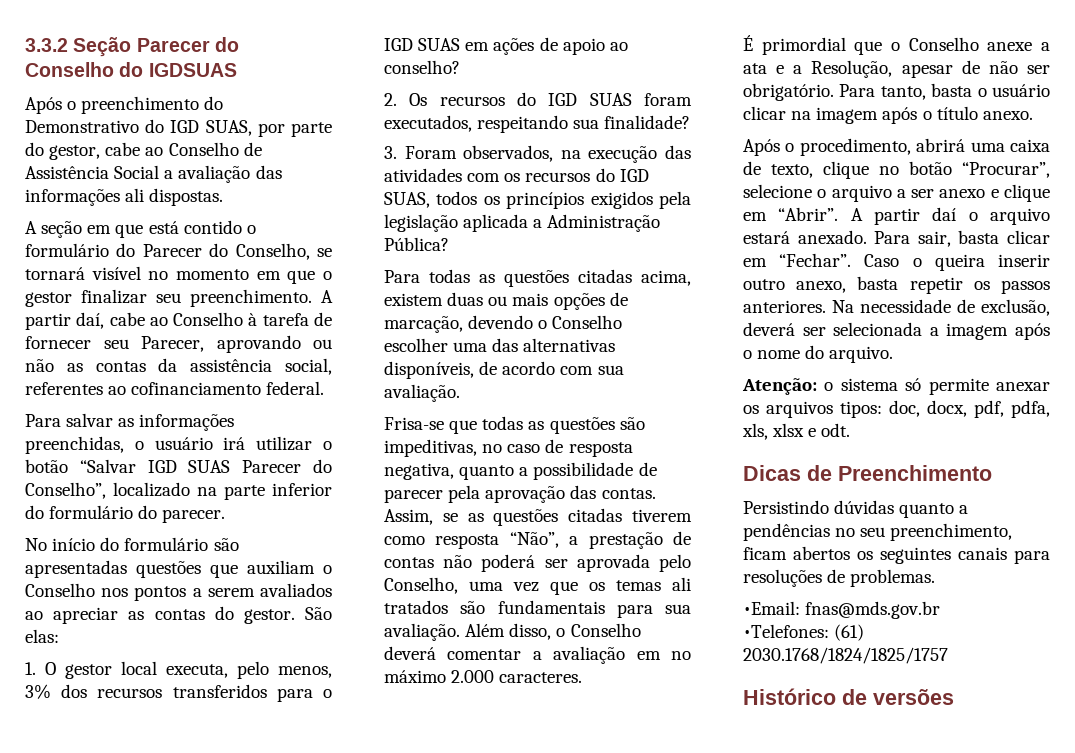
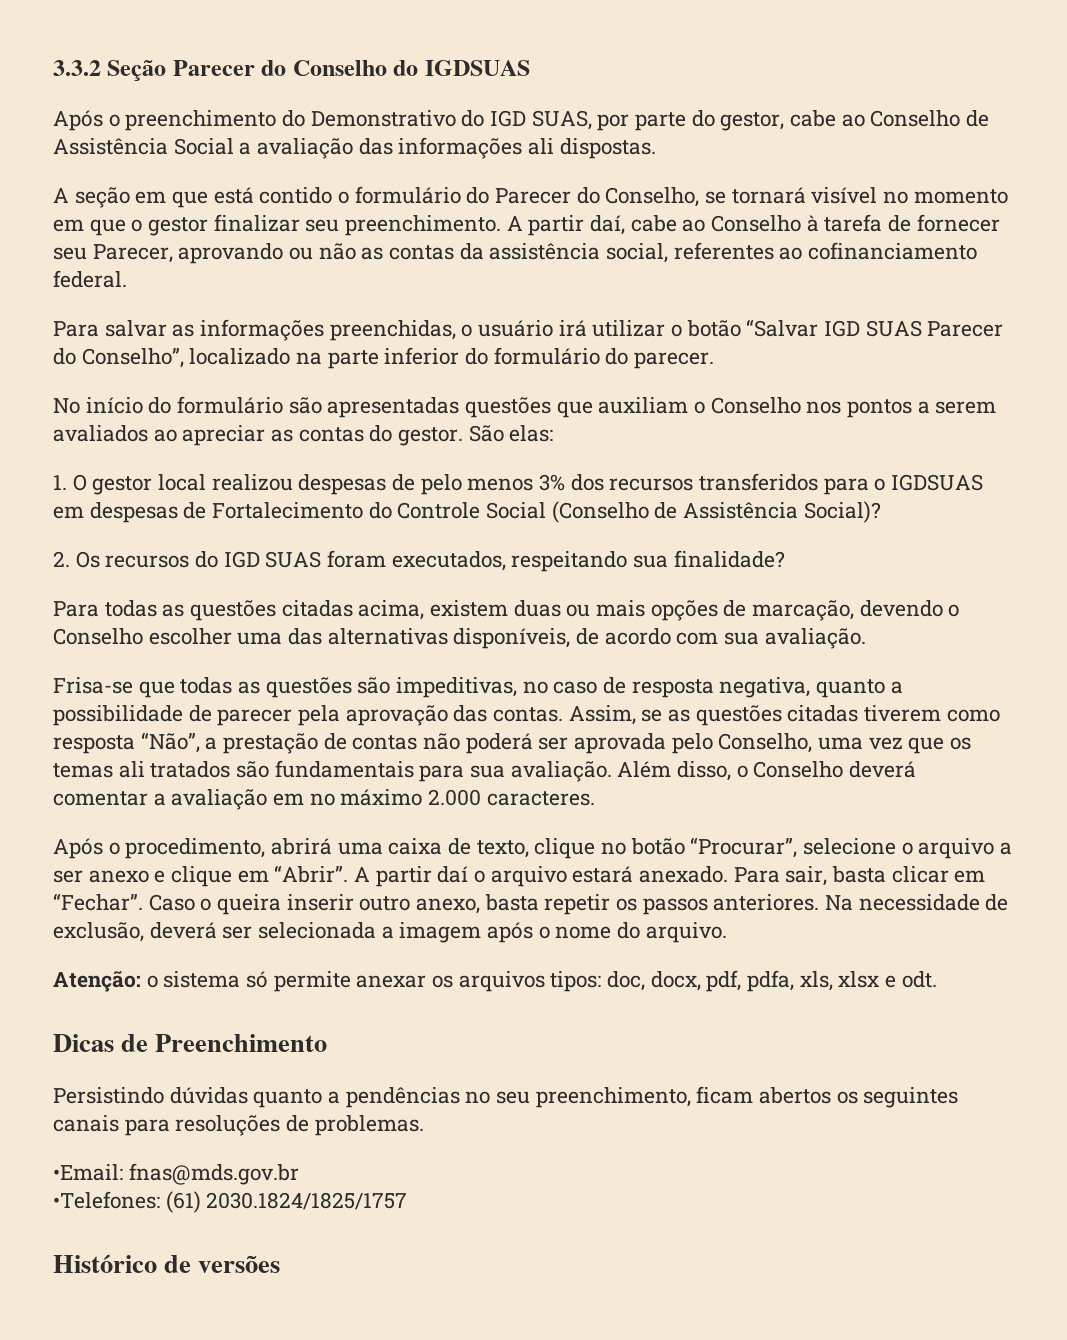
[166,661,332,679] executa, pelo menos, -> [211,474,534,495] realizou despesas de pelo menos
[384,37,628,55] [384,60,460,74] IGD SUAS em ações de apoio ao conselho? -> [891,474,984,491] [53,501,881,523] IGDSUAS em despesas de Fortalecimento do Controle Social (Conselho de Assistência Social)?
[384,145,691,163] [384,168,649,182] [384,191,691,209] [384,214,661,232] [384,237,449,251] // 3. Foram observados, na execução das atividades com os recursos do IGD SUAS, todos os princípios exigidos pela legislação aplicada a Administração Pública? -> (785, 559) none
[743,35,1050,55] [743,60,1050,78] [743,83,1050,101] [743,106,1033,124] // É primordial que o Conselho anexe a ata e a Resolução, apesar de não ser obrigatório. Para tanto, basta o usuário clicar na imagem após o título anexo. -> (595, 798) none
[743,647,948,664] 2030.1768/1824/1825/1757 -> [206,1192,408,1210] 2030.1824/1825/1757

